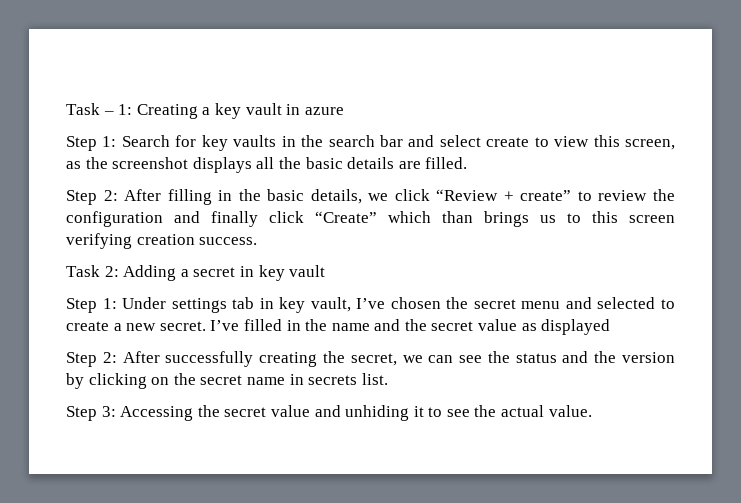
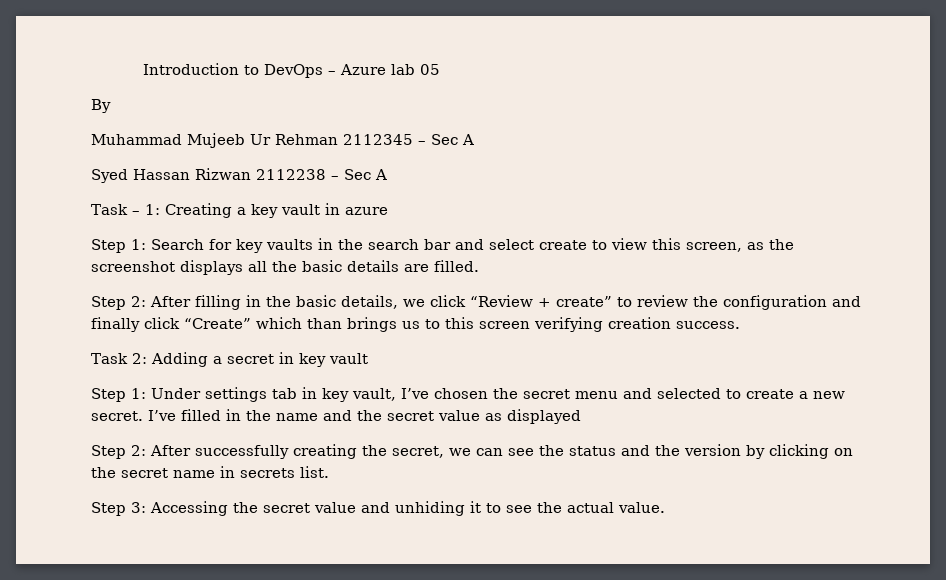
(66, 109) none -> [142,63,440,78] [91,99,111,113] [91,133,474,148] [91,168,387,183] Introduction to DevOps – Azure lab 05 // By // Muhammad Mujeeb Ur Rehman 2112345 – Sec A // Syed Hassan Rizwan 2112238 – Sec A //

